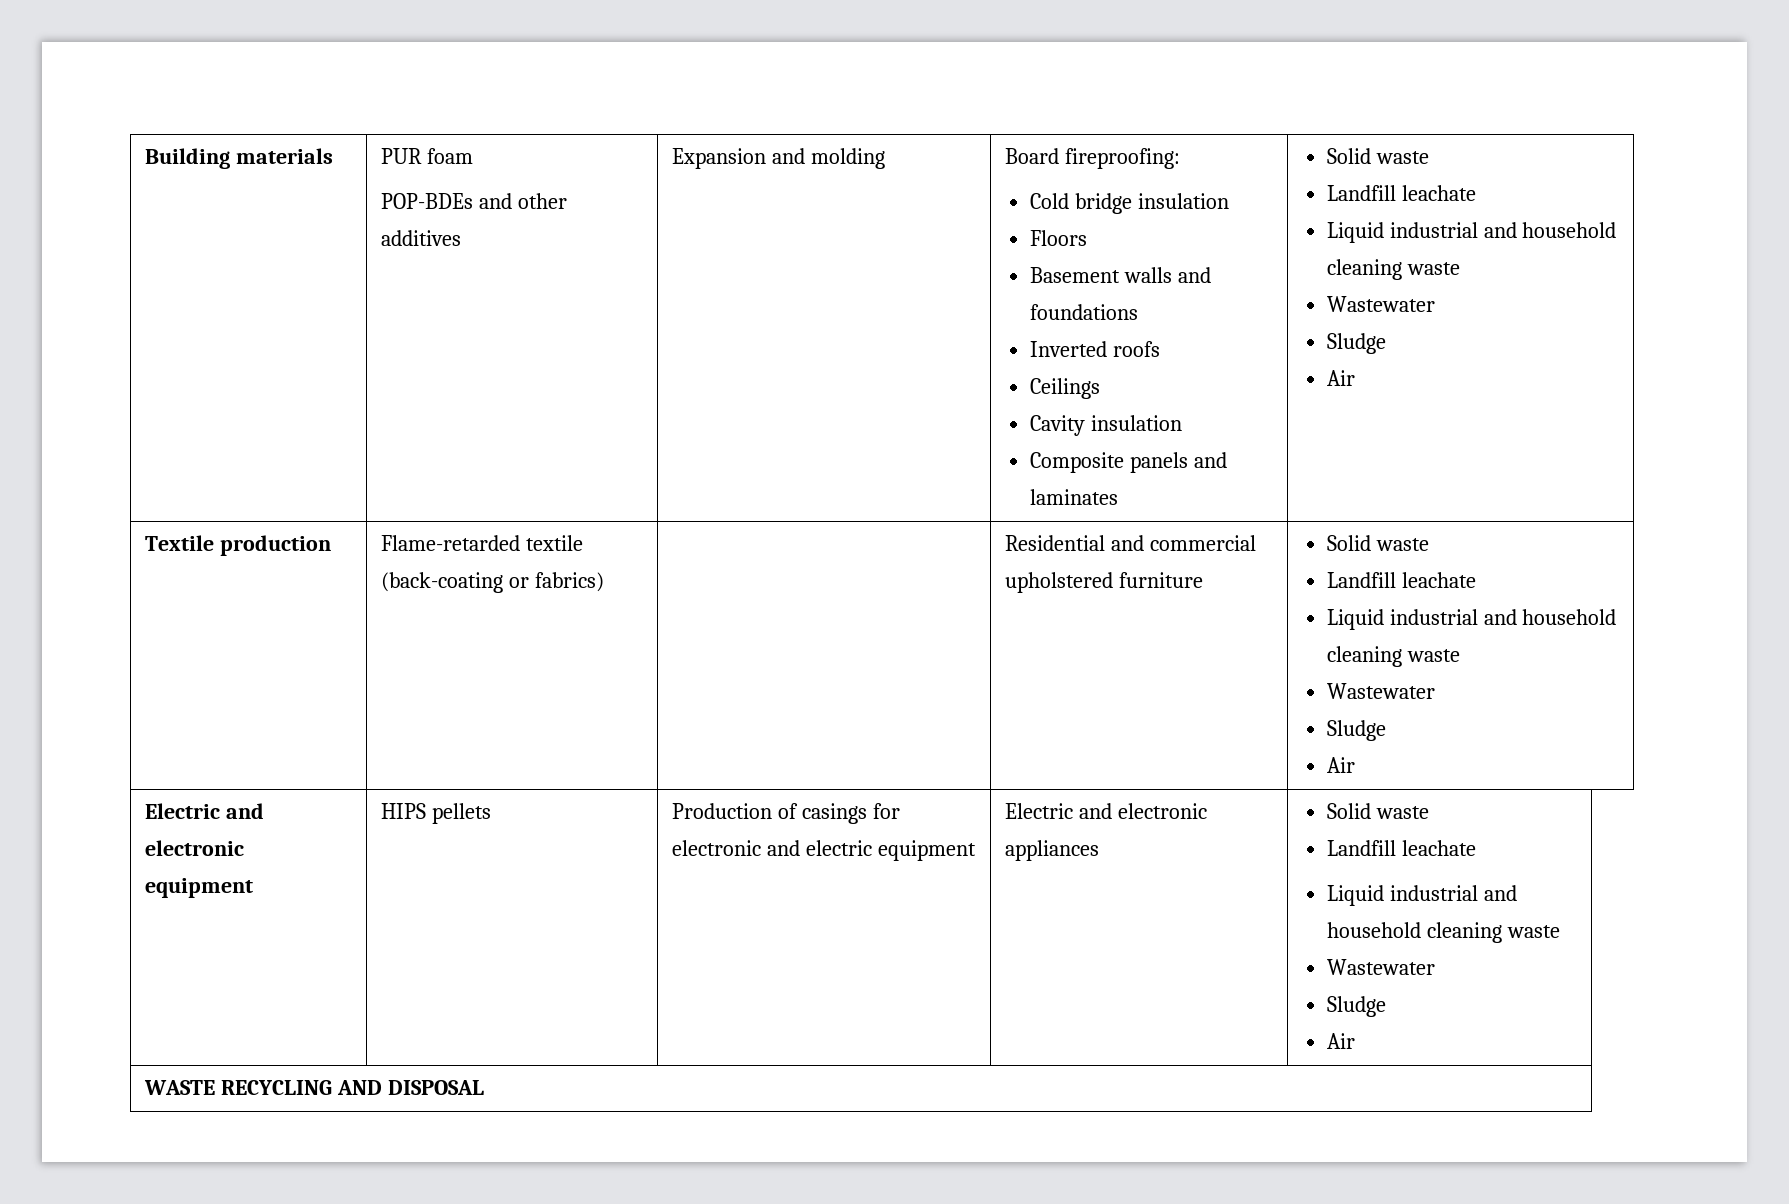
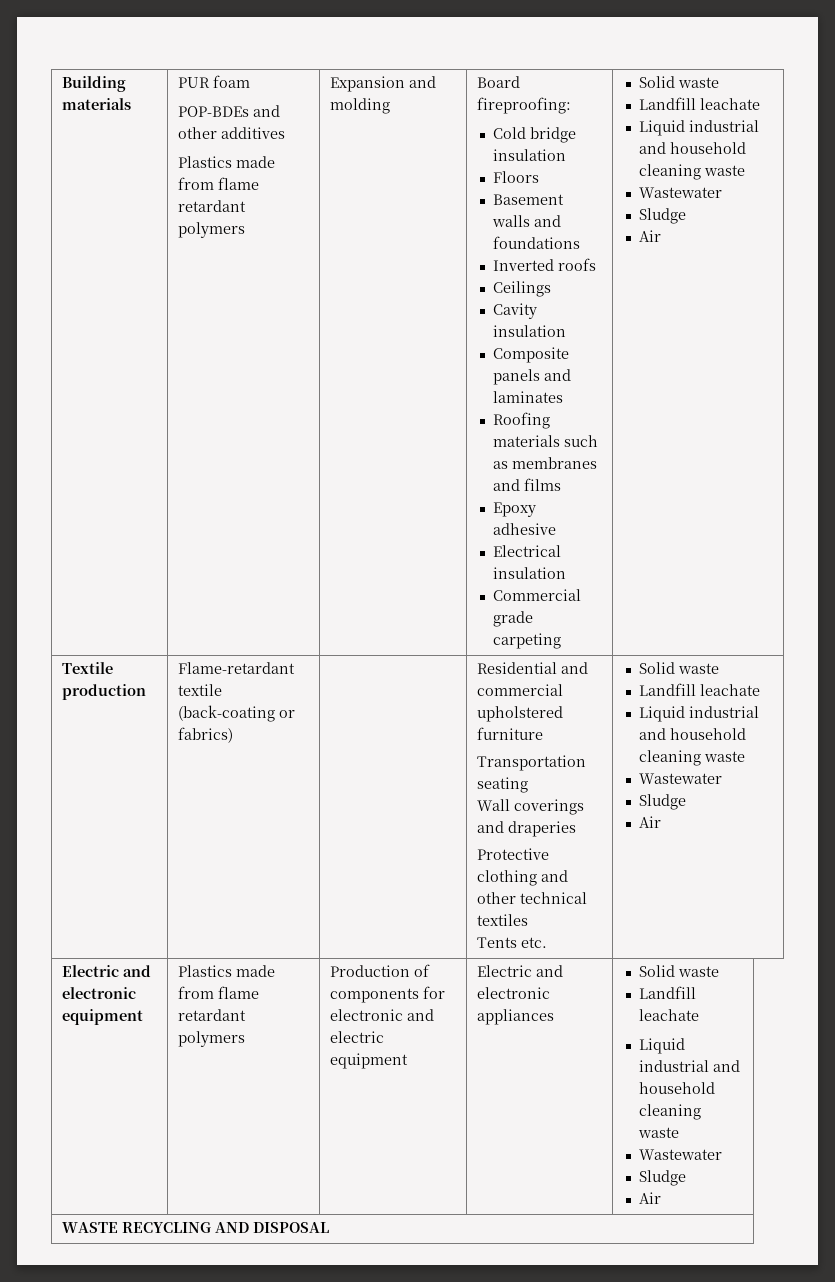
(462, 238) none -> [177,156,275,168] [177,177,259,190] [177,200,246,212] [177,222,245,238] // Plastics made from flame retardant polymers
(1118, 497) none -> [492,412,550,429] [492,435,598,447] [492,457,597,469] [492,478,561,491] [492,502,536,517] [492,523,556,535] [492,545,561,557] [492,567,566,579] [492,589,581,601] [492,611,533,627] [492,633,561,649] // Roofing materials such as membranes and films // Epoxy adhesive // Electrical insulation // Commercial grade carpeting
[381,535,521,551] Flame-retarded -> [177,662,295,674] Flame-retardant
(1204, 580) none -> [476,755,586,771] [476,777,528,793] [476,799,584,815] [476,821,576,837] [476,848,549,860] [476,870,568,886] [476,892,587,904] [476,914,528,926] [476,937,547,948] // Transportation seating // Wall coverings and draperies // Protective clothing and other technical textiles // Tents etc.
[381,803,492,824] HIPS pellets -> [177,965,275,977] [177,986,259,999] [177,1009,246,1021] [177,1031,245,1047] Plastics made from flame retardant polymers
[802,803,868,824] casings -> [329,988,419,1003] components

